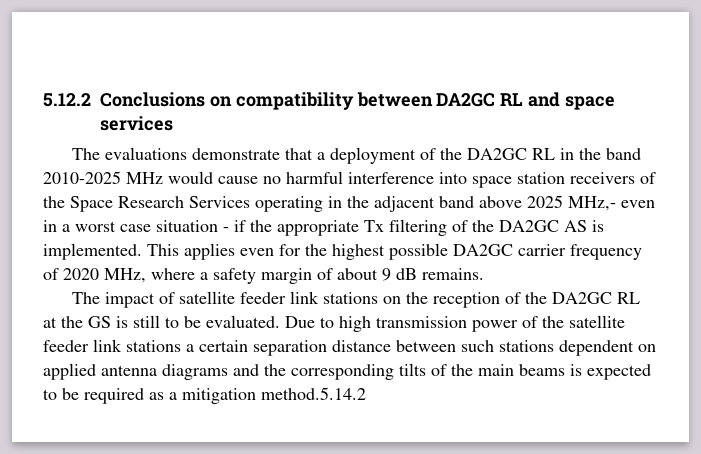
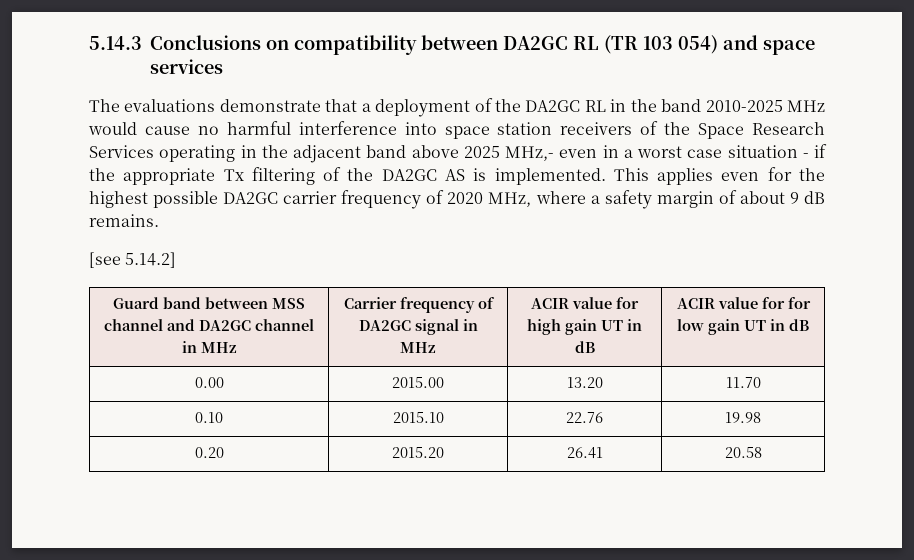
[43,93,91,107] 5.12.2 -> [89,36,142,50] 5.14.3
(524, 99) none -> [604,35,718,54] (TR 103 054)
[72,291,641,308] [43,315,625,332] [43,339,656,356] [43,363,651,380] [43,387,366,404] The impact of satellite feeder link stations on the reception of the DA2GC RL at the GS is still to be evaluated. Due to high transmission power of the satellite feeder link stations a certain separation distance between such stations dependent on applied antenna diagrams and the corresponding tilts of the main beams is expected to be required as a mitigation method.5.14.2 -> [89,252,177,268] [113,297,305,309] [104,319,314,331] [181,341,237,353] [343,297,495,313] [358,319,478,335] [400,342,436,353] [531,297,639,309] [527,319,642,335] [574,341,595,353] [676,297,811,309] [677,319,809,335] [194,377,224,388] [392,377,444,388] [566,377,603,388] [725,377,761,388] [195,412,223,423] [392,412,444,423] [566,412,603,423] [725,412,761,423] [194,447,224,458] [392,447,444,458] [566,447,603,459] [724,447,762,458] [see 5.14.2] // Guard band between MSS channel and DA2GC channel in MHz | Carrier frequency of DA2GC signal in MHz | ACIR value for high gain UT in dB | ACIR value for for low gain UT in dB // 0.00 | 2015.00 | 13.20 | 11.70 // 0.10 | 2015.10 | 22.76 | 19.98 // 0.20 | 2015.20 | 26.41 | 20.58

